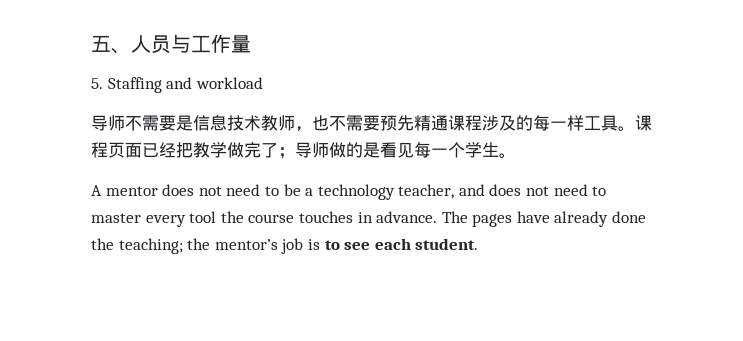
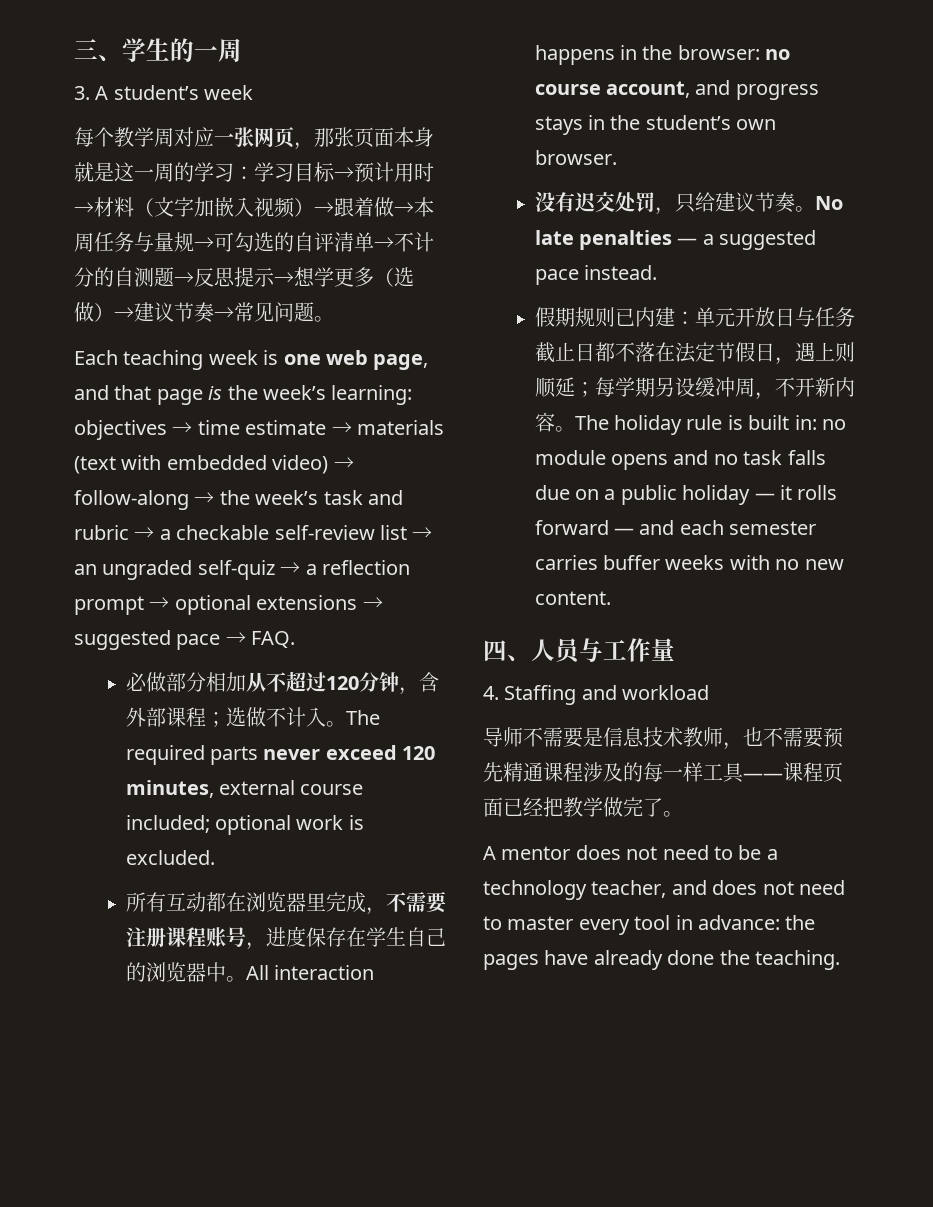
[91,35,111,52] 五 -> [74,38,242,62] [74,85,254,100] [74,127,434,150] [74,162,434,183] [74,197,434,218] [74,232,434,252] [74,267,414,287] [74,302,334,323] [74,350,429,370] [74,385,413,405] [74,420,444,440] [74,455,354,474] [74,490,403,510] [74,525,433,540] [74,560,410,580] [74,595,383,615] [74,630,296,650] [125,671,439,695] [125,707,380,727] [125,745,436,765] [125,780,364,798] [125,815,364,835] [125,850,215,865] [125,891,447,915] [125,926,446,950] [125,962,374,982] [534,45,791,65] [534,80,819,100] [534,115,777,135] [534,150,617,165] [534,192,843,215] [534,230,817,250] [534,265,657,285] [534,307,855,327] [534,342,855,365] [534,377,855,400] [534,412,846,435] [534,450,826,470] [534,485,838,505] [534,520,817,535] [534,555,844,570] [534,591,611,605] [483,640,507,661] 三、学生的一周 // 3. A student’s week // 每个教学周对应一张网页，那张页面本身就是这一周的学习：学习目标→预计用时→材料（文字加嵌入视频）→跟着做→本周任务与量规→可勾选的自评清单→不计分的自测题→反思提示→想学更多（选做）→建议节奏→常见问题。 // Each teaching week is one web page, and that page is the week’s learning: objectives → time estimate → materials (text with embedded video) → follow-along → the week’s task and rubric → a checkable self-review list → an ungraded self-quiz → a reflection prompt → optional extensions → suggested pace → FAQ. // 必做部分相加从不超过120分钟，含外部课程；选做不计入。The required parts never exceed 120 minutes, external course included; optional work is excluded. // 所有互动都在浏览器里完成，不需要注册课程账号，进度保存在学生自己的浏览器中。All interaction happens in the browser: no course account, and progress stays in the student’s own browser. // 没有迟交处罚，只给建议节奏。No late penalties — a suggested pace instead. // 假期规则已内建：单元开放日与任务截止日都不落在法定节假日，遇上则顺延；每学期另设缓冲周，不开新内容。The holiday rule is built in: no module opens and no task falls due on a public holiday — it rolls forward — and each semester carries buffer weeks with no new content. // 四
[91,78,103,89] 5. -> [483,686,499,700] 4.
[618,126,635,131] 。 -> [743,773,783,780] ——
[278,142,499,159] ；导师做的是看见每一个学生 -> (663, 807) none
[220,211,468,223] the course touches in advance. The -> [675,915,816,930] in advance: the
[118,238,479,254] teaching; the mentor’s job is to see each student. -> [755,950,840,970] teaching.

